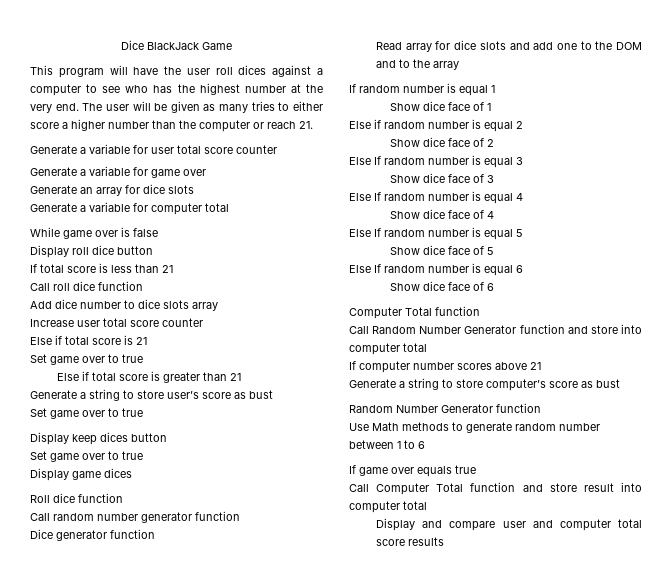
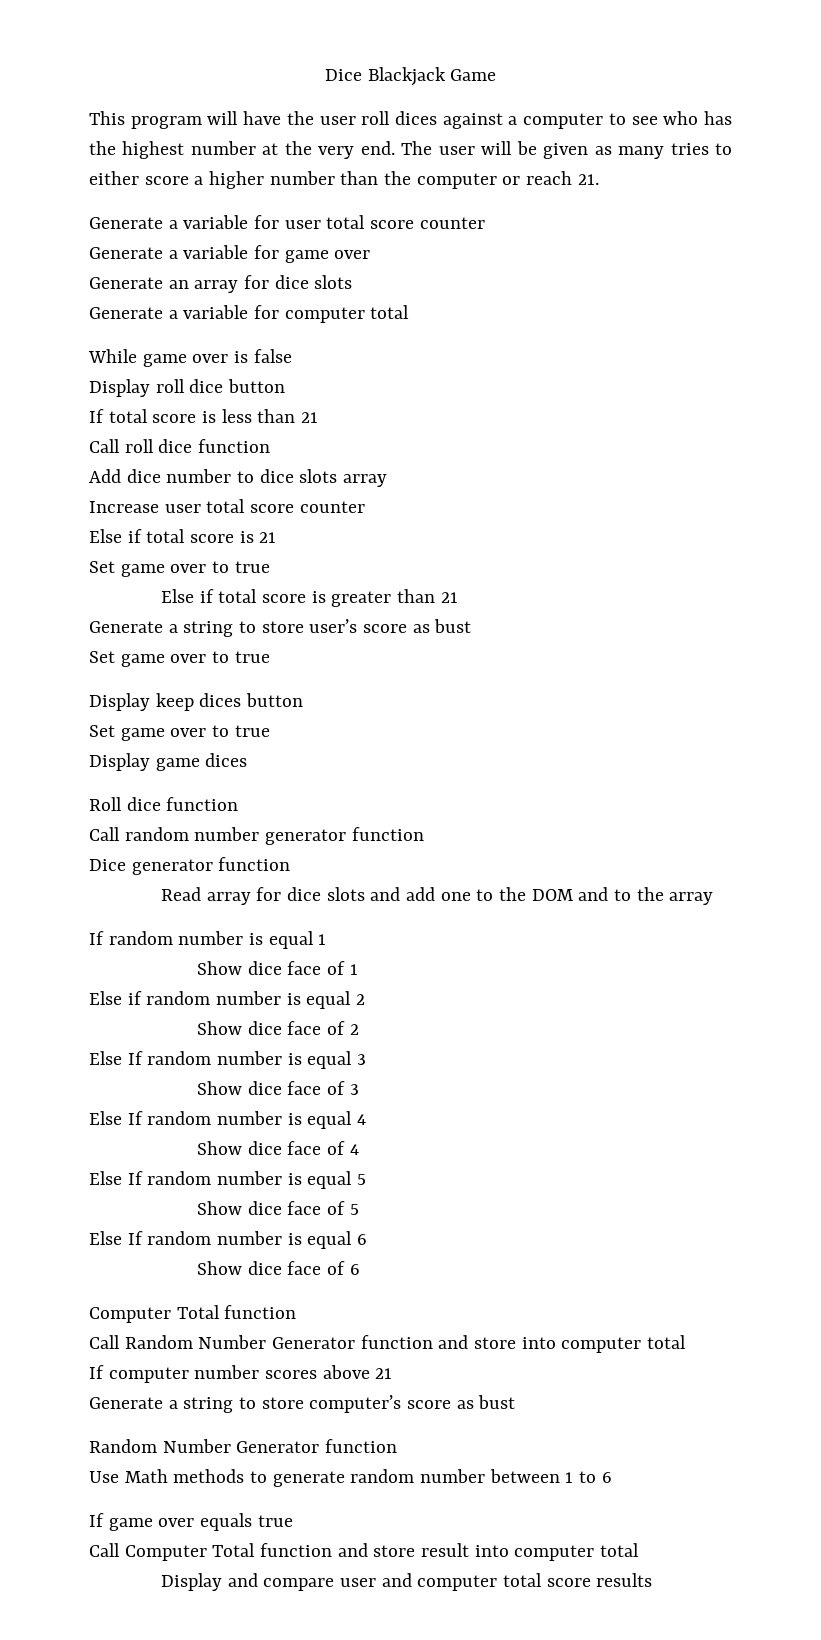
[121,40,199,50] Dice BlackJack -> [324,67,446,86] Dice Blackjack

